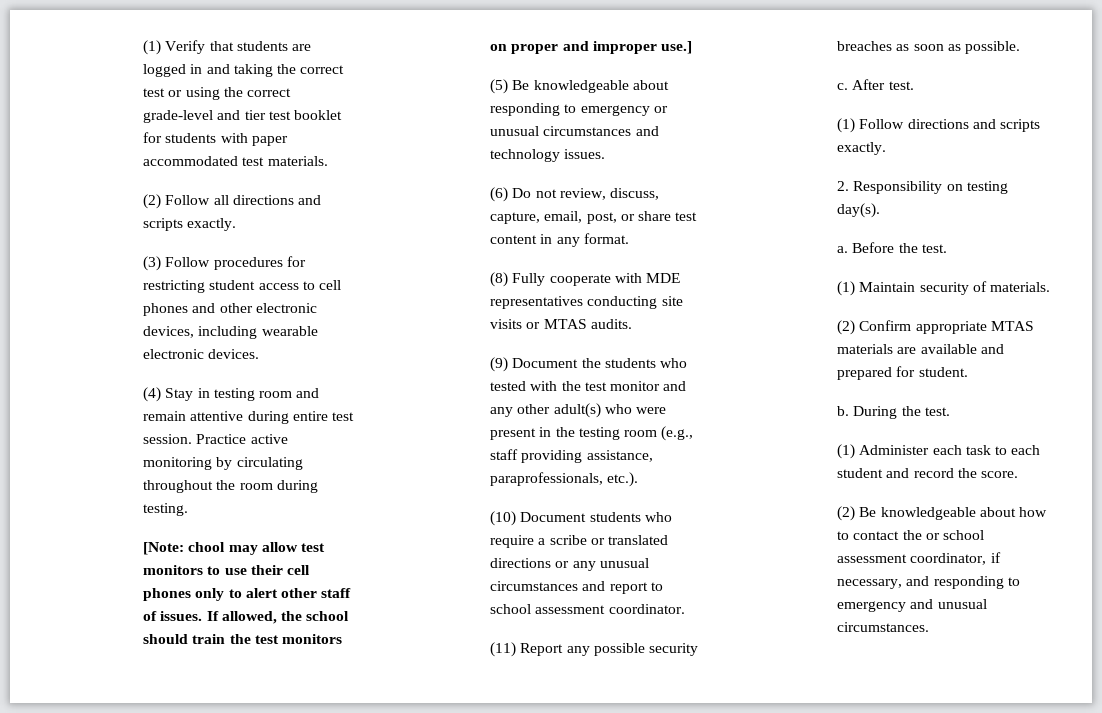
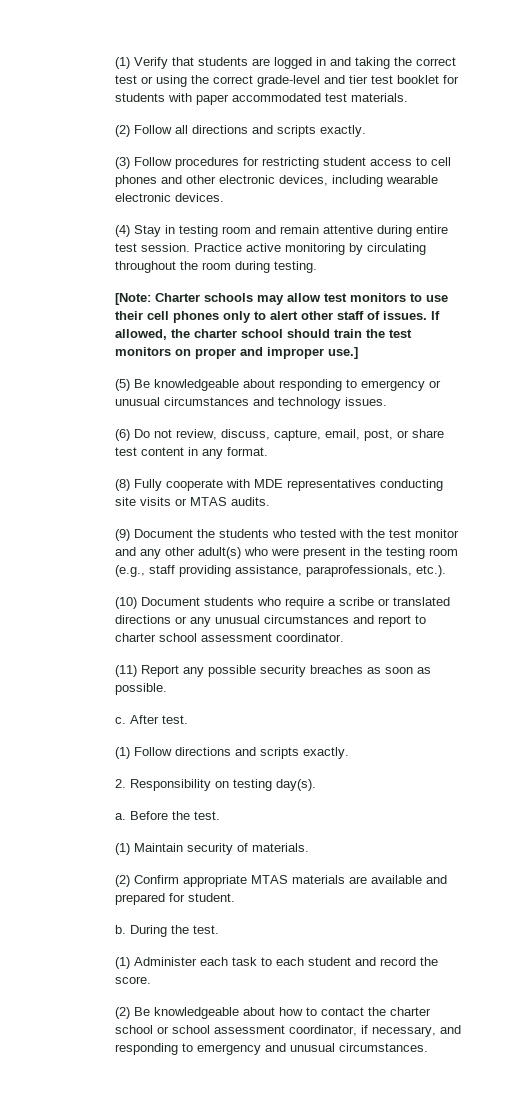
[188,542,226,552] chool -> [155,293,254,302] Charter schools
(302, 616) none -> [194,329,238,338] charter
(663, 586) none -> [115,633,157,642] charter
(922, 535) none -> [390,1007,432,1016] [115,1025,154,1034] charter school

